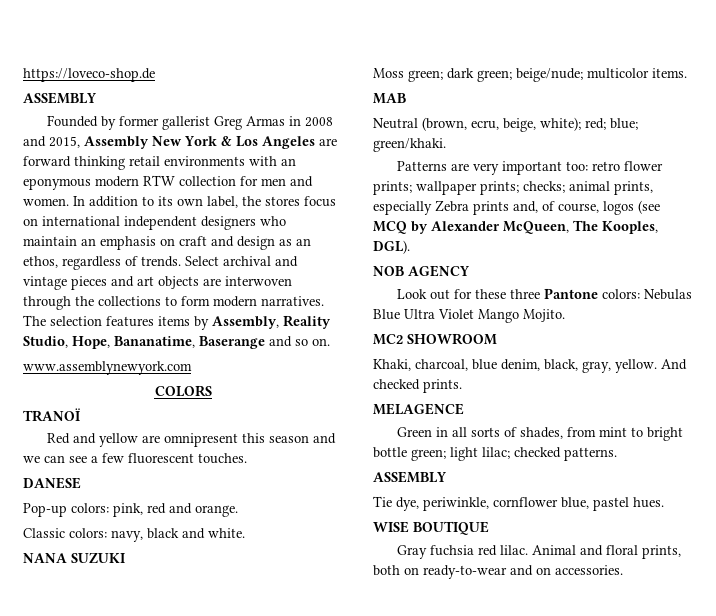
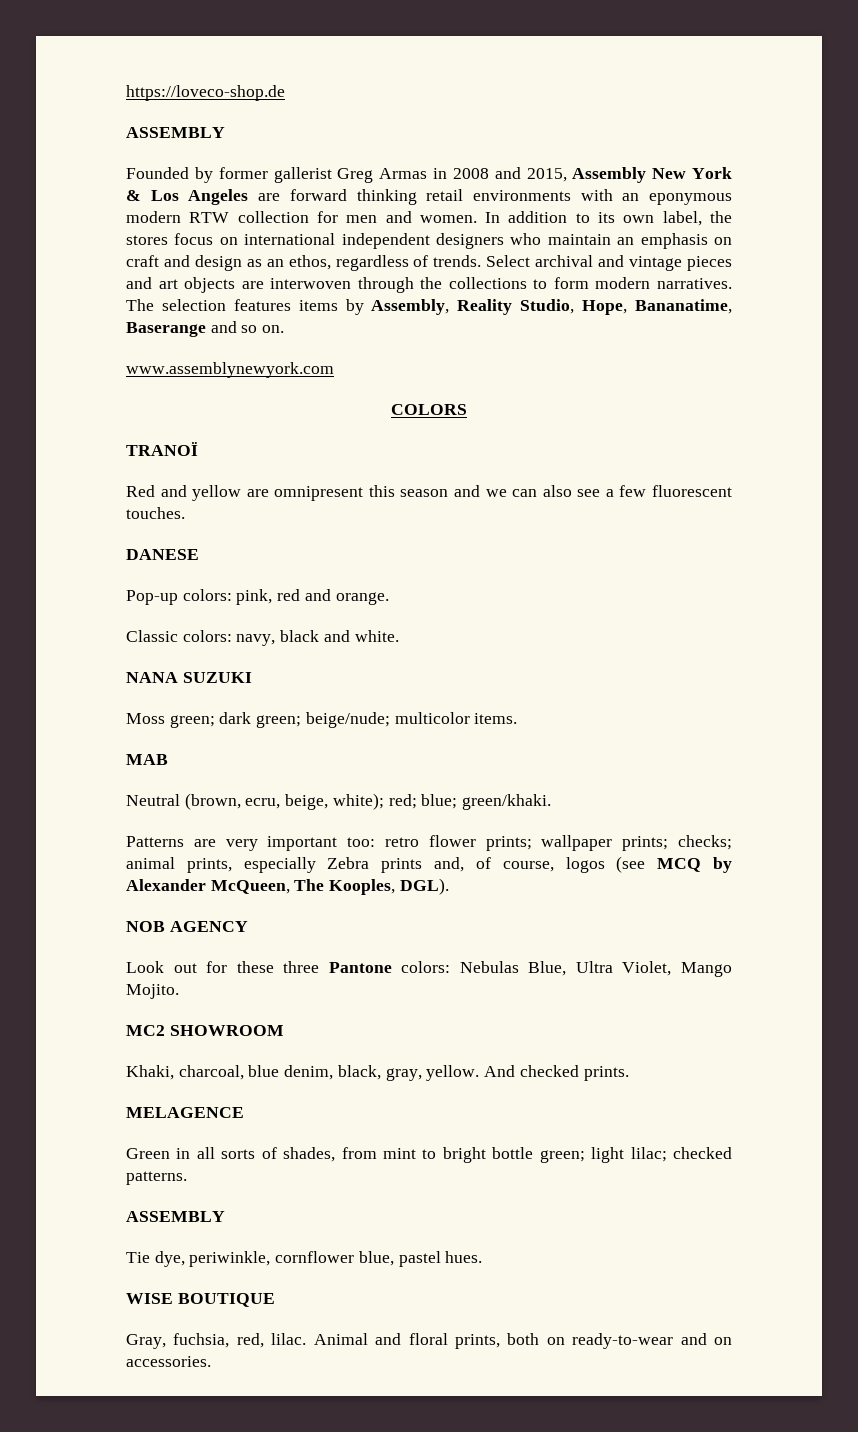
(65, 459) none -> [542,485,572,497] also
[373,309,474,320] Blue Ultra Violet -> [528,961,672,976] Blue, Ultra Violet,
[396,545,497,559] Gray fuchsia red -> [126,1333,264,1349] Gray, fuchsia, red,

